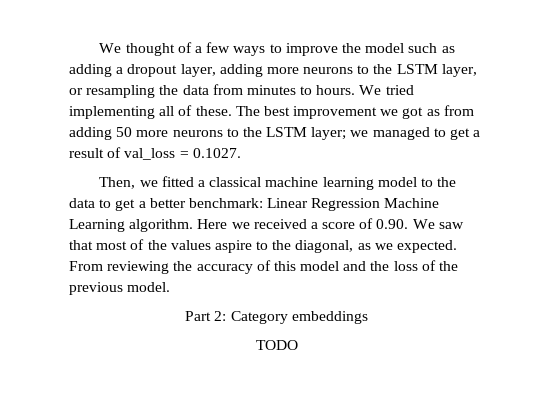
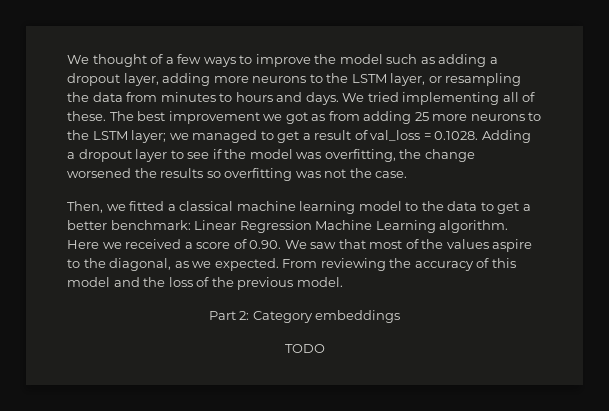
[316,85,356,95] hours. -> [235,92,339,105] hours and days.
[116,127,133,137] 50 -> [414,112,429,121] 25
[192,148,241,158] 0.1027. -> [434,130,531,143] [67,149,475,162] [67,168,408,181] 0.1028. Adding a dropout layer to see if the model was overfitting, the change worsened the results so overfitting was not the case.

